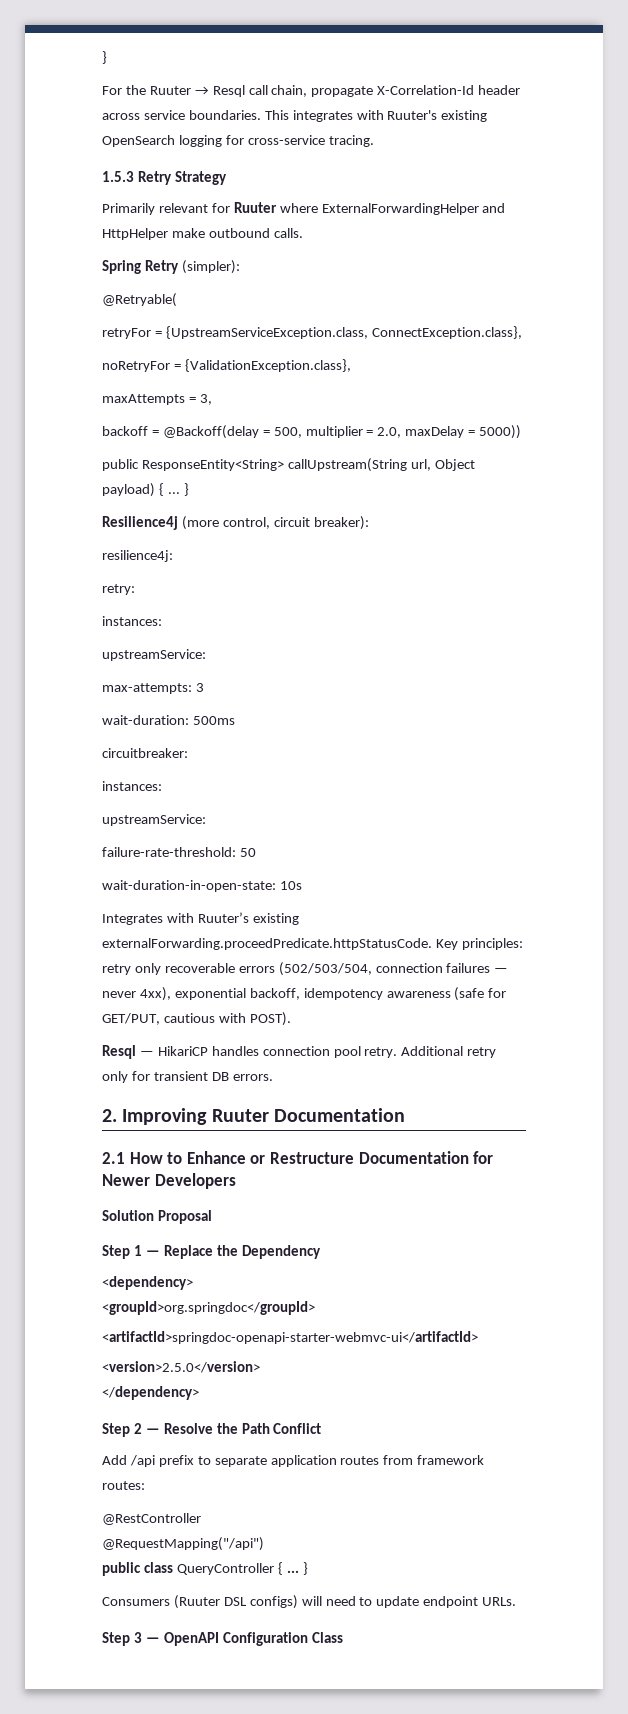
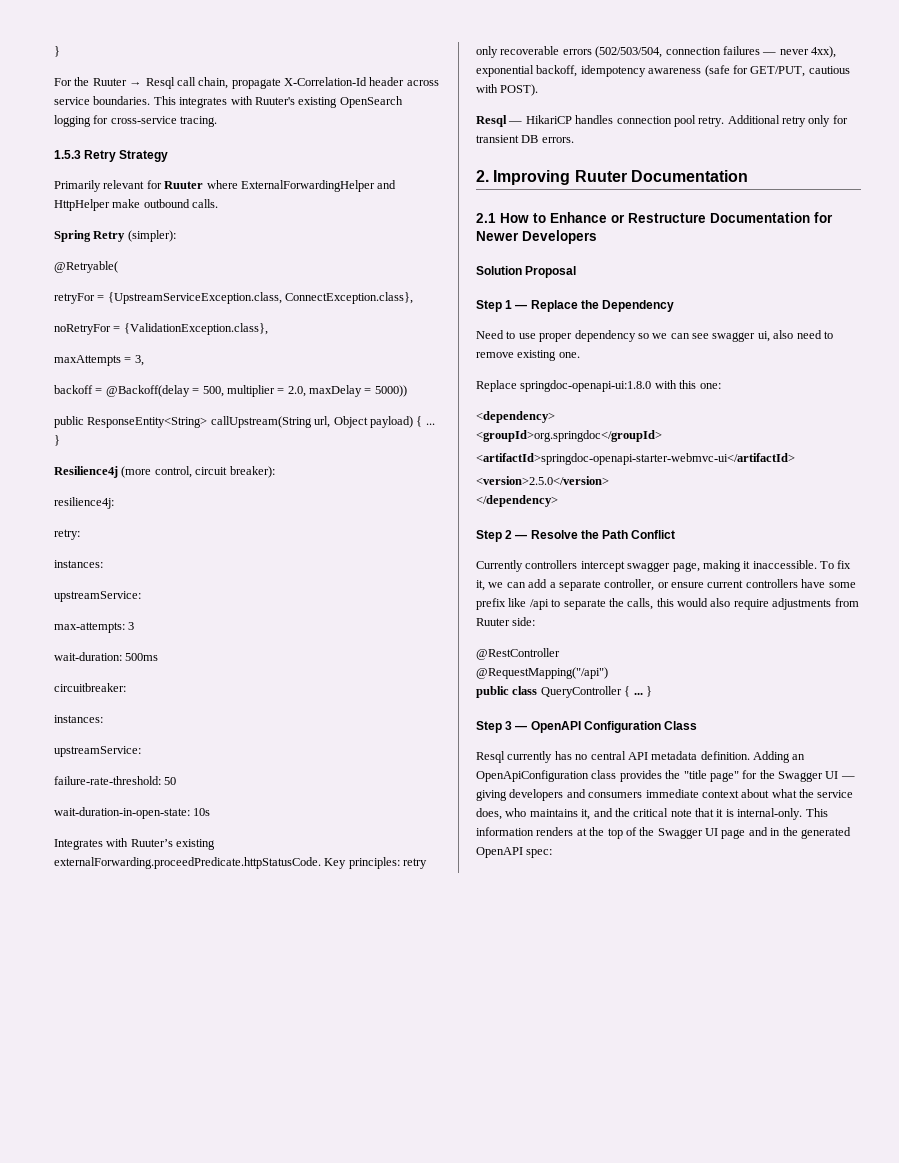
(321, 1252) none -> [476,330,833,342] [476,350,580,361] [476,380,721,392] // Need to use proper dependency so we can see swagger ui, also need to remove existing one. // Replace springdoc-openapi-ui:1.8.0 with this one:
[102,1455,485,1467] [102,1481,145,1490] Add /api prefix to separate application routes from framework routes: -> [476,560,852,572] [476,579,856,591] [476,598,859,610] [476,617,536,626] Currently controllers intercept swagger page, making it inaccessible. To fix it, we can add a separate controller, or ensure current controllers have some prefix like /api to separate the calls, this would also require adjustments from Ruuter side:
[102,1595,517,1609] // Consumers (Ruuter DSL configs) will need to update endpoint URLs. -> (652, 691) none
(343, 1637) none -> [476,751,806,763] [476,770,855,782] [476,789,854,801] [476,808,828,820] [476,827,851,839] [476,847,553,858] // Resql currently has no central API metadata definition. Adding an OpenApiConfiguration class provides the "title page" for the Swagger UI — giving developers and consumers immediate context about what the service does, who maintains it, and the critical note that it is internal-only. This information renders at the top of the Swagger UI page and in the generated OpenAPI spec:

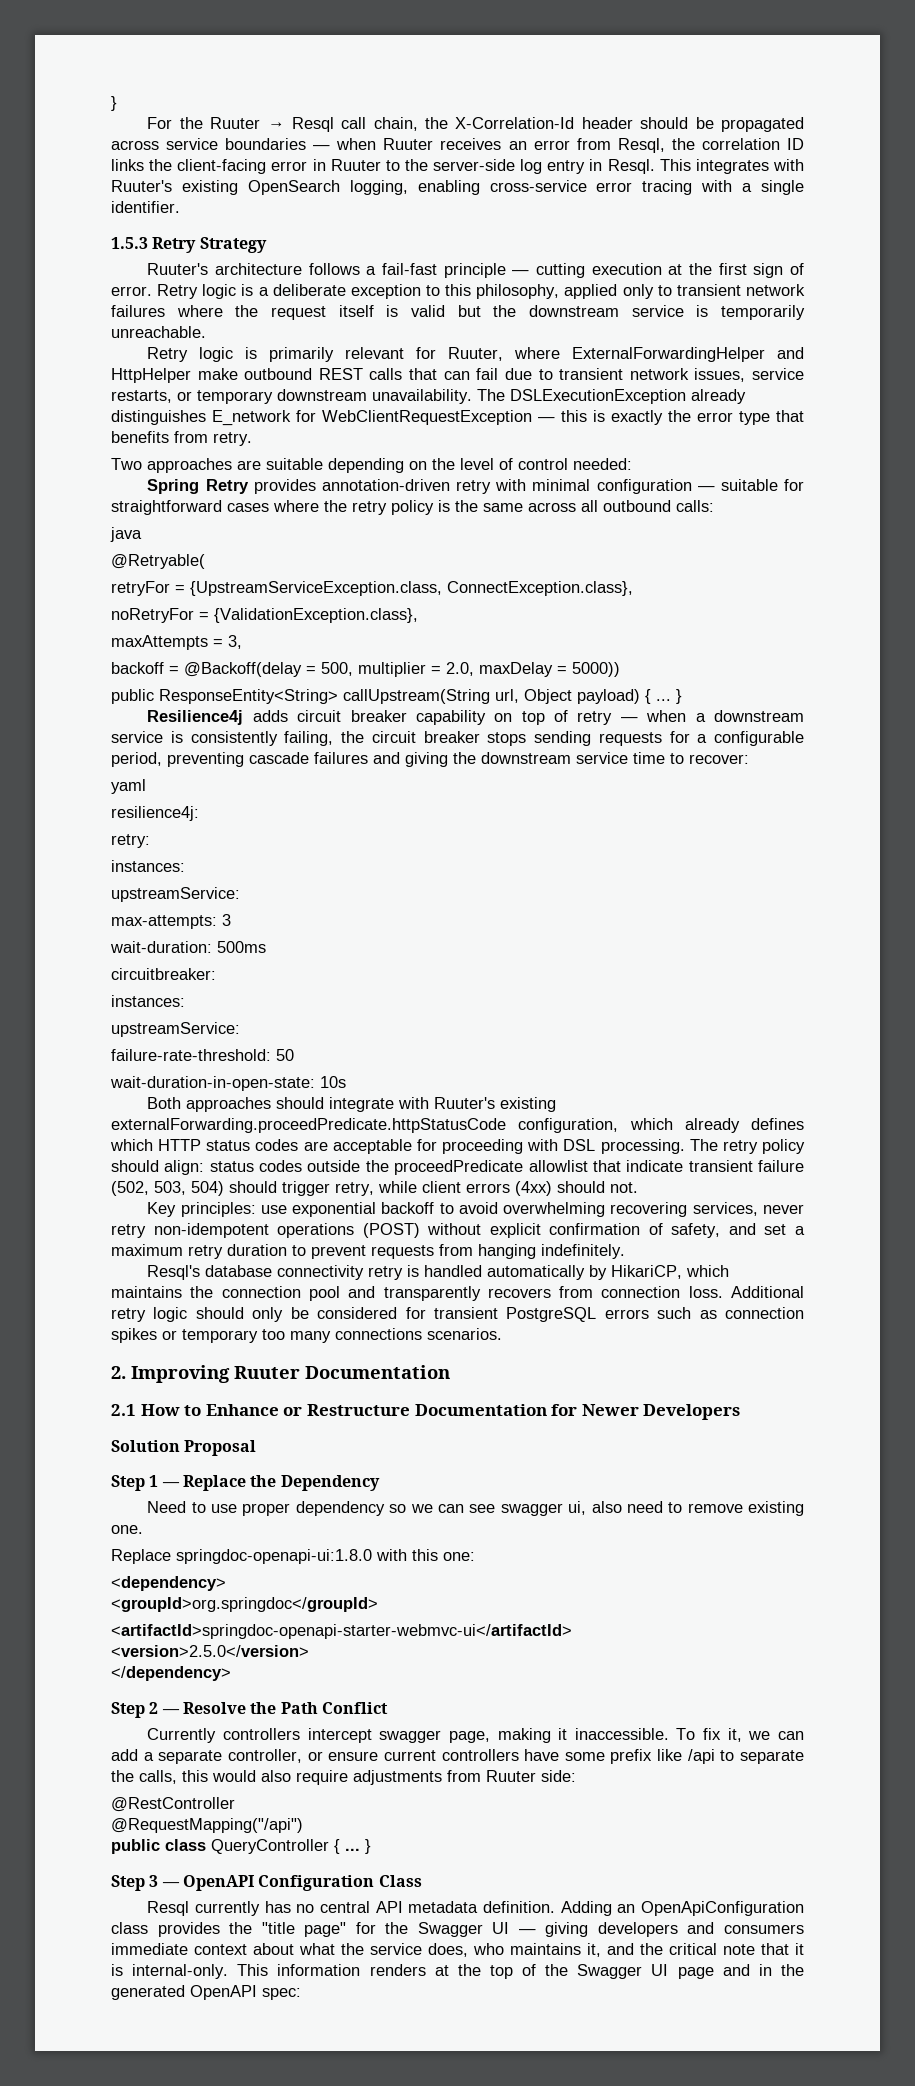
[231,78,281,89] propagate -> [425,117,449,129] the
[406,80,439,86] [54,96,151,105] across service boundaries. -> [640,117,804,132] [111,138,805,153] [111,159,655,174] should be propagated across service boundaries — when Ruuter receives an error from Resql, the correlation ID links the client-facing error in Ruuter to the server-side log entry in Resql.
[54,115,218,127] [54,150,169,162] [54,180,101,192] logging for cross-service tracing. // 1.5.3 Retry Strategy // Primarily -> [349,180,804,195] [111,201,180,213] [111,237,267,253] [147,263,805,278] [111,284,805,299] [111,305,805,320] [111,326,206,338] [147,347,335,362] logging, enabling cross-service error tracing with a single identifier. // 1.5.3 Retry Strategy // Ruuter's architecture follows a fail-fast principle — cutting execution at the first sign of error. Retry logic is a deliberate exception to this philosophy, applied only to transient network failures where the request itself is valid but the downstream service is temporarily unreachable. // Retry logic is primarily
[164,181,204,189] Ruuter -> [448,347,504,361] Ruuter,
[192,199,219,208] [54,230,176,242] calls. // Spring Retry (simpler): -> [318,368,805,382] [111,389,746,404] [111,410,804,426] [111,431,252,446] [111,458,632,473] [147,479,804,494] [111,500,714,515] [110,527,142,542] REST calls that can fail due to transient network issues, service restarts, or temporary downstream unavailability. The DSLExecutionException already distinguishes E_network for WebClientRequestException — this is exactly the error type that benefits from retry. // Two approaches are suitable depending on the level of control needed: // Spring Retry provides annotation-driven retry with minimal configuration — suitable for straightforward cases where the retry policy is the same across all outbound calls: // java
[121,466,275,478] (more control, circuit breaker): -> [252,710,805,725] [111,731,804,746] [111,752,749,767] [111,779,146,794] adds circuit breaker capability on top of retry — when a downstream service is consistently failing, the circuit breaker stops sending requests for a configurable period, preventing cascade failures and giving the downstream service time to recover: // yaml
[54,838,216,850] [54,857,428,869] [476,46,836,58] [476,65,850,77] [476,84,539,96] [476,115,848,127] [476,135,574,143] Integrates with Ruuter’s existing externalForwarding.proceedPredicate.httpStatusCode. Key principles: retry only recoverable errors (502/503/504, connection failures — never 4xx), exponential backoff, idempotency awareness (safe for GET/PUT, cautious with POST). // Resql — HikariCP handles connection pool retry. Additional retry only for transient DB errors. -> [147,1097,557,1112] [111,1118,804,1133] [110,1139,805,1154] [111,1160,805,1175] [111,1181,638,1196] [147,1202,804,1217] [111,1223,805,1238] [111,1244,625,1259] [147,1265,730,1280] [111,1286,804,1301] [111,1307,804,1322] [111,1328,502,1343] Both approaches should integrate with Ruuter's existing externalForwarding.proceedPredicate.httpStatusCode configuration, which already defines which HTTP status codes are acceptable for proceeding with DSL processing. The retry policy should align: status codes outside the proceedPredicate allowlist that indicate transient failure (502, 503, 504) should trigger retry, while client errors (4xx) should not. // Key principles: use exponential backoff to avoid overwhelming recovering services, never retry non-idempotent operations (POST) without explicit confirmation of safety, and set a maximum retry duration to prevent requests from hanging indefinitely. // Resql's database connectivity retry is handled automatically by HikariCP, which maintains the connection pool and transparently recovers from connection loss. Additional retry logic should only be considered for transient PostgreSQL errors such as connection spikes or temporary too many connections scenarios.

